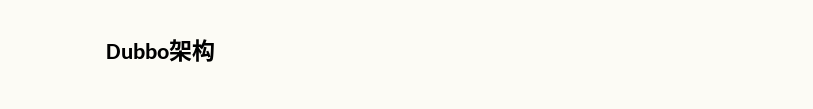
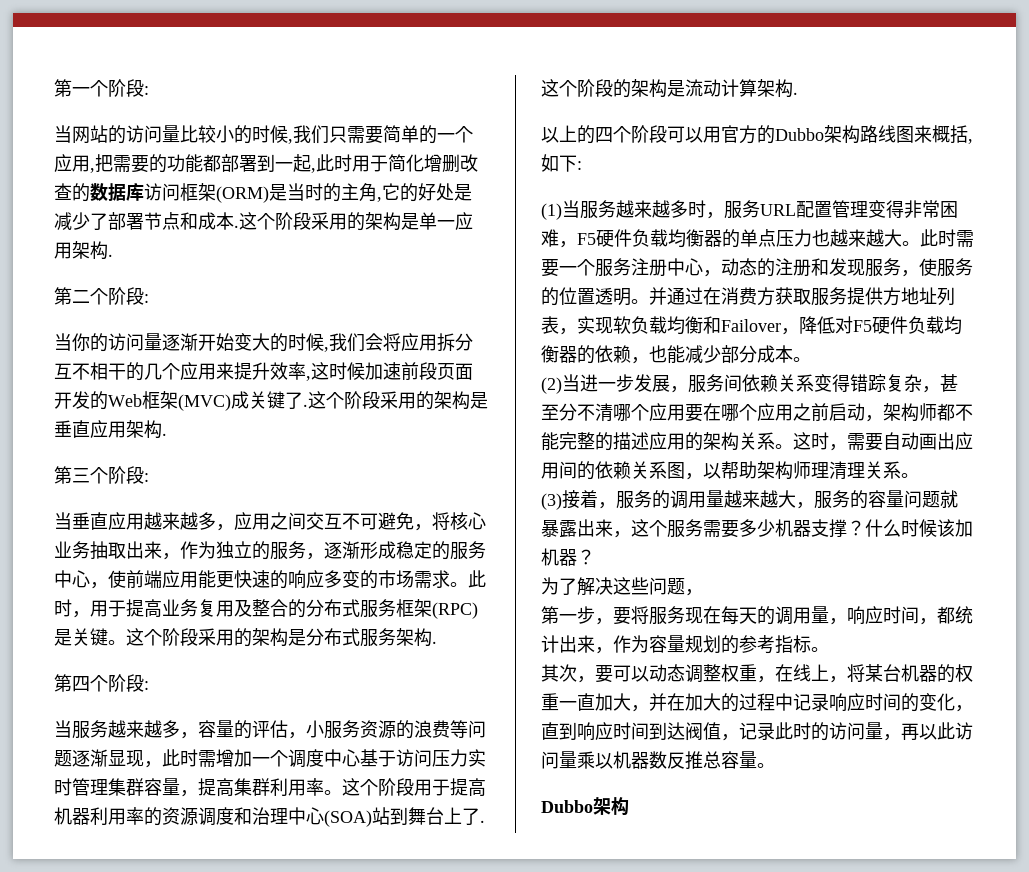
(106, 51) none -> [54,79,149,97] [54,125,473,144] [54,154,478,173] [54,183,472,203] [54,212,473,231] [54,241,113,260] [54,287,149,305] [54,333,473,352] [54,362,473,381] [54,391,488,411] [54,420,167,439] [54,466,149,484] [54,512,486,531] [54,541,486,560] [54,570,486,589] [54,599,478,619] [54,628,437,647] [54,674,149,692] [54,720,486,739] [54,749,486,768] [54,778,486,797] [54,807,485,827] [541,79,798,98] [541,125,973,144] [541,154,582,172] [541,200,958,220] [541,229,974,248] [541,258,973,277] [541,287,955,306] [541,316,962,335] [541,345,811,364] [541,374,958,394] [541,403,973,422] [541,432,973,451] [541,461,919,480] [541,490,958,510] [541,519,973,538] [541,548,595,566] [541,577,703,596] [541,606,973,625] [541,635,829,654] [541,664,973,683] [541,693,973,712] [541,722,973,741] [541,751,775,770] 第一个阶段: // 当网站的访问量比较小的时候,我们只需要简单的一个应用,把需要的功能都部署到一起,此时用于简化增删改查的数据库访问框架(ORM)是当时的主角,它的好处是减少了部署节点和成本.这个阶段采用的架构是单一应用架构. // 第二个阶段: // 当你的访问量逐渐开始变大的时候,我们会将应用拆分互不相干的几个应用来提升效率,这时候加速前段页面开发的Web框架(MVC)成关键了.这个阶段采用的架构是垂直应用架构. // 第三个阶段: // 当垂直应用越来越多，应用之间交互不可避免，将核心业务抽取出来，作为独立的服务，逐渐形成稳定的服务中心，使前端应用能更快速的响应多变的市场需求。此时，用于提高业务复用及整合的分布式服务框架(RPC)是关键。这个阶段采用的架构是分布式服务架构. // 第四个阶段: // 当服务越来越多，容量的评估，小服务资源的浪费等问题逐渐显现，此时需增加一个调度中心基于访问压力实时管理集群容量，提高集群利用率。这个阶段用于提高机器利用率的资源调度和治理中心(SOA)站到舞台上了.这个阶段的架构是流动计算架构. // 以上的四个阶段可以用官方的Dubbo架构路线图来概括,如下: // (1)当服务越来越多时，服务URL配置管理变得非常困难，F5硬件负载均衡器的单点压力也越来越大。此时需要一个服务注册中心，动态的注册和发现服务，使服务的位置透明。并通过在消费方获取服务提供方地址列表，实现软负载均衡和Failover，降低对F5硬件负载均衡器的依赖，也能减少部分成本。 // (2)当进一步发展，服务间依赖关系变得错踪复杂，甚至分不清哪个应用要在哪个应用之前启动，架构师都不能完整的描述应用的架构关系。这时，需要自动画出应用间的依赖关系图，以帮助架构师理清理关系。 // (3)接着，服务的调用量越来越大，服务的容量问题就暴露出来，这个服务需要多少机器支撑？什么时候该加机器？ // 为了解决这些问题， // 第一步，要将服务现在每天的调用量，响应时间，都统计出来，作为容量规划的参考指标。 // 其次，要可以动态调整权重，在线上，将某台机器的权重一直加大，并在加大的过程中记录响应时间的变化，直到响应时间到达阀值，记录此时的访问量，再以此访问量乘以机器数反推总容量。 //

